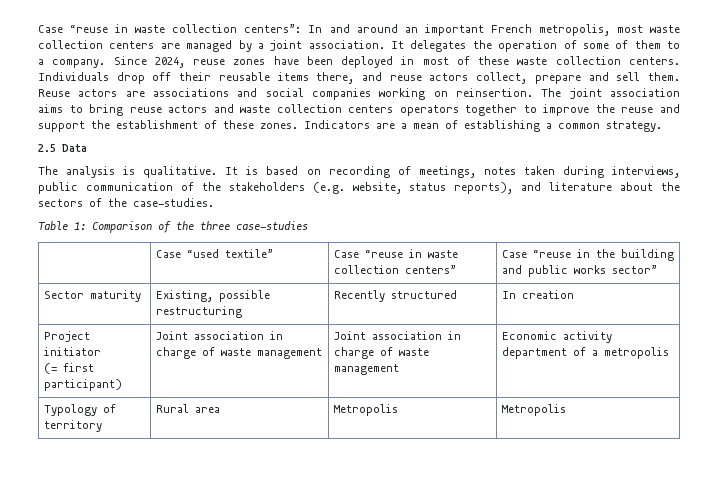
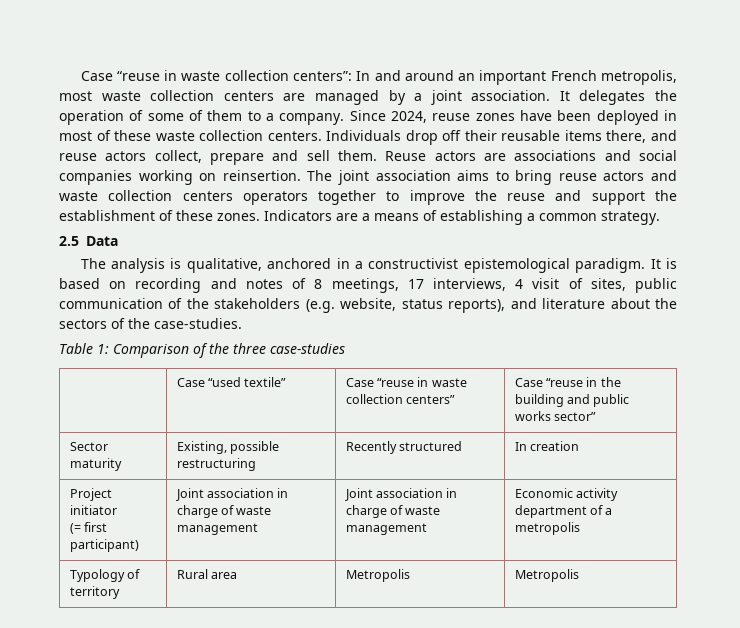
[413,123,439,129] mean -> [374,213,419,221] means
[143,166,218,178] qualitative. -> [186,258,646,273] qualitative, anchored in a constructivist epistemological paradigm.
[397,166,680,178] of meetings, notes taken during interviews, -> [210,278,626,293] and notes of 8 meetings, 17 interviews, 4 visit of sites,

